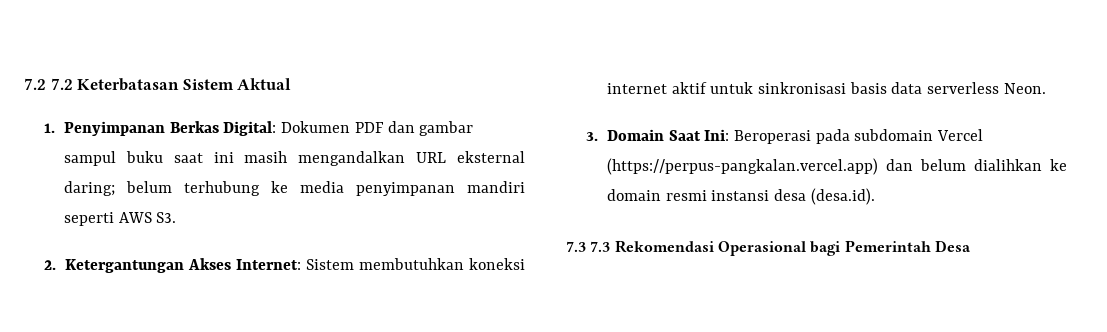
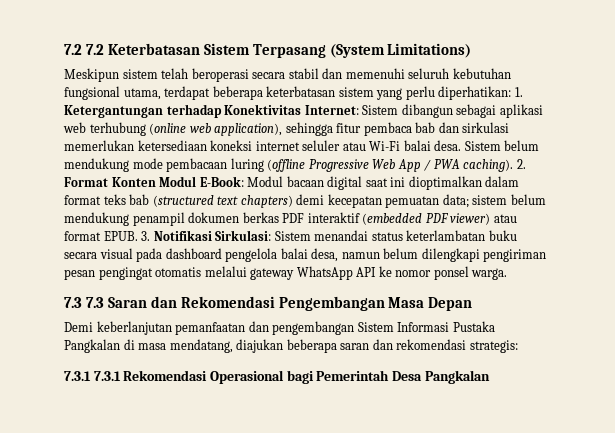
[237,78,292,90] [44,121,474,136] [64,151,525,166] [64,181,525,196] [64,212,177,226] [44,258,525,273] [606,82,1046,94] [586,129,984,144] [606,158,1067,175] [606,188,875,205] [566,241,611,252] Aktual // 1. Penyimpanan Berkas Digital: Dokumen PDF dan gambar sampul buku saat ini masih mengandalkan URL eksternal daring; belum terhubung ke media penyimpanan mandiri seperti AWS S3. // 2. Ketergantungan Akses Internet: Sistem membutuhkan koneksi internet aktif untuk sinkronisasi basis data serverless Neon. // 3. Domain Saat Ini: Beroperasi pada subdomain Vercel (https://perpus-pangkalan.vercel.app) dan belum dialihkan ke domain resmi instansi desa (desa.id). // 7.3 7.3 -> [252,43,472,58] [64,68,511,82] [64,86,523,100] [64,104,543,118] [63,122,510,136] [64,140,540,151] [64,158,526,172] [64,176,520,190] [64,194,546,208] [64,212,517,226] [64,230,517,241] [64,248,547,262] [64,266,508,280] [64,296,473,311] [64,321,495,335] [64,339,518,353] [64,371,121,381] Terpasang (System Limitations) // Meskipun sistem telah beroperasi secara stabil dan memenuhi seluruh kebutuhan fungsional utama, terdapat beberapa keterbatasan sistem yang perlu diperhatikan: 1. Ketergantungan terhadap Konektivitas Internet: Sistem dibangun sebagai aplikasi web terhubung (online web application), sehingga fitur pembaca bab dan sirkulasi memerlukan ketersediaan koneksi internet seluler atau Wi-Fi balai desa. Sistem belum mendukung mode pembacaan luring (offline Progressive Web App / PWA caching). 2. Format Konten Modul E-Book: Modul bacaan digital saat ini dioptimalkan dalam format teks bab (structured text chapters) demi kecepatan pemuatan data; sistem belum mendukung penampil dokumen berkas PDF interaktif (embedded PDF viewer) atau format EPUB. 3. Notifikasi Sirkulasi: Sistem menandai status keterlambatan buku secara visual pada dashboard pengelola balai desa, namun belum dilengkapi pengiriman pesan pengingat otomatis melalui gateway WhatsApp API ke nomor ponsel warga. // 7.3 7.3 Saran dan Rekomendasi Pengembangan Masa Depan // Demi keberlanjutan pemanfaatan dan pengembangan Sistem Informasi Pustaka Pangkalan di masa mendatang, diajukan beberapa saran dan rekomendasi strategis: // 7.3.1 7.3.1
(971, 246) none -> [424,370,490,384] Pangkalan

